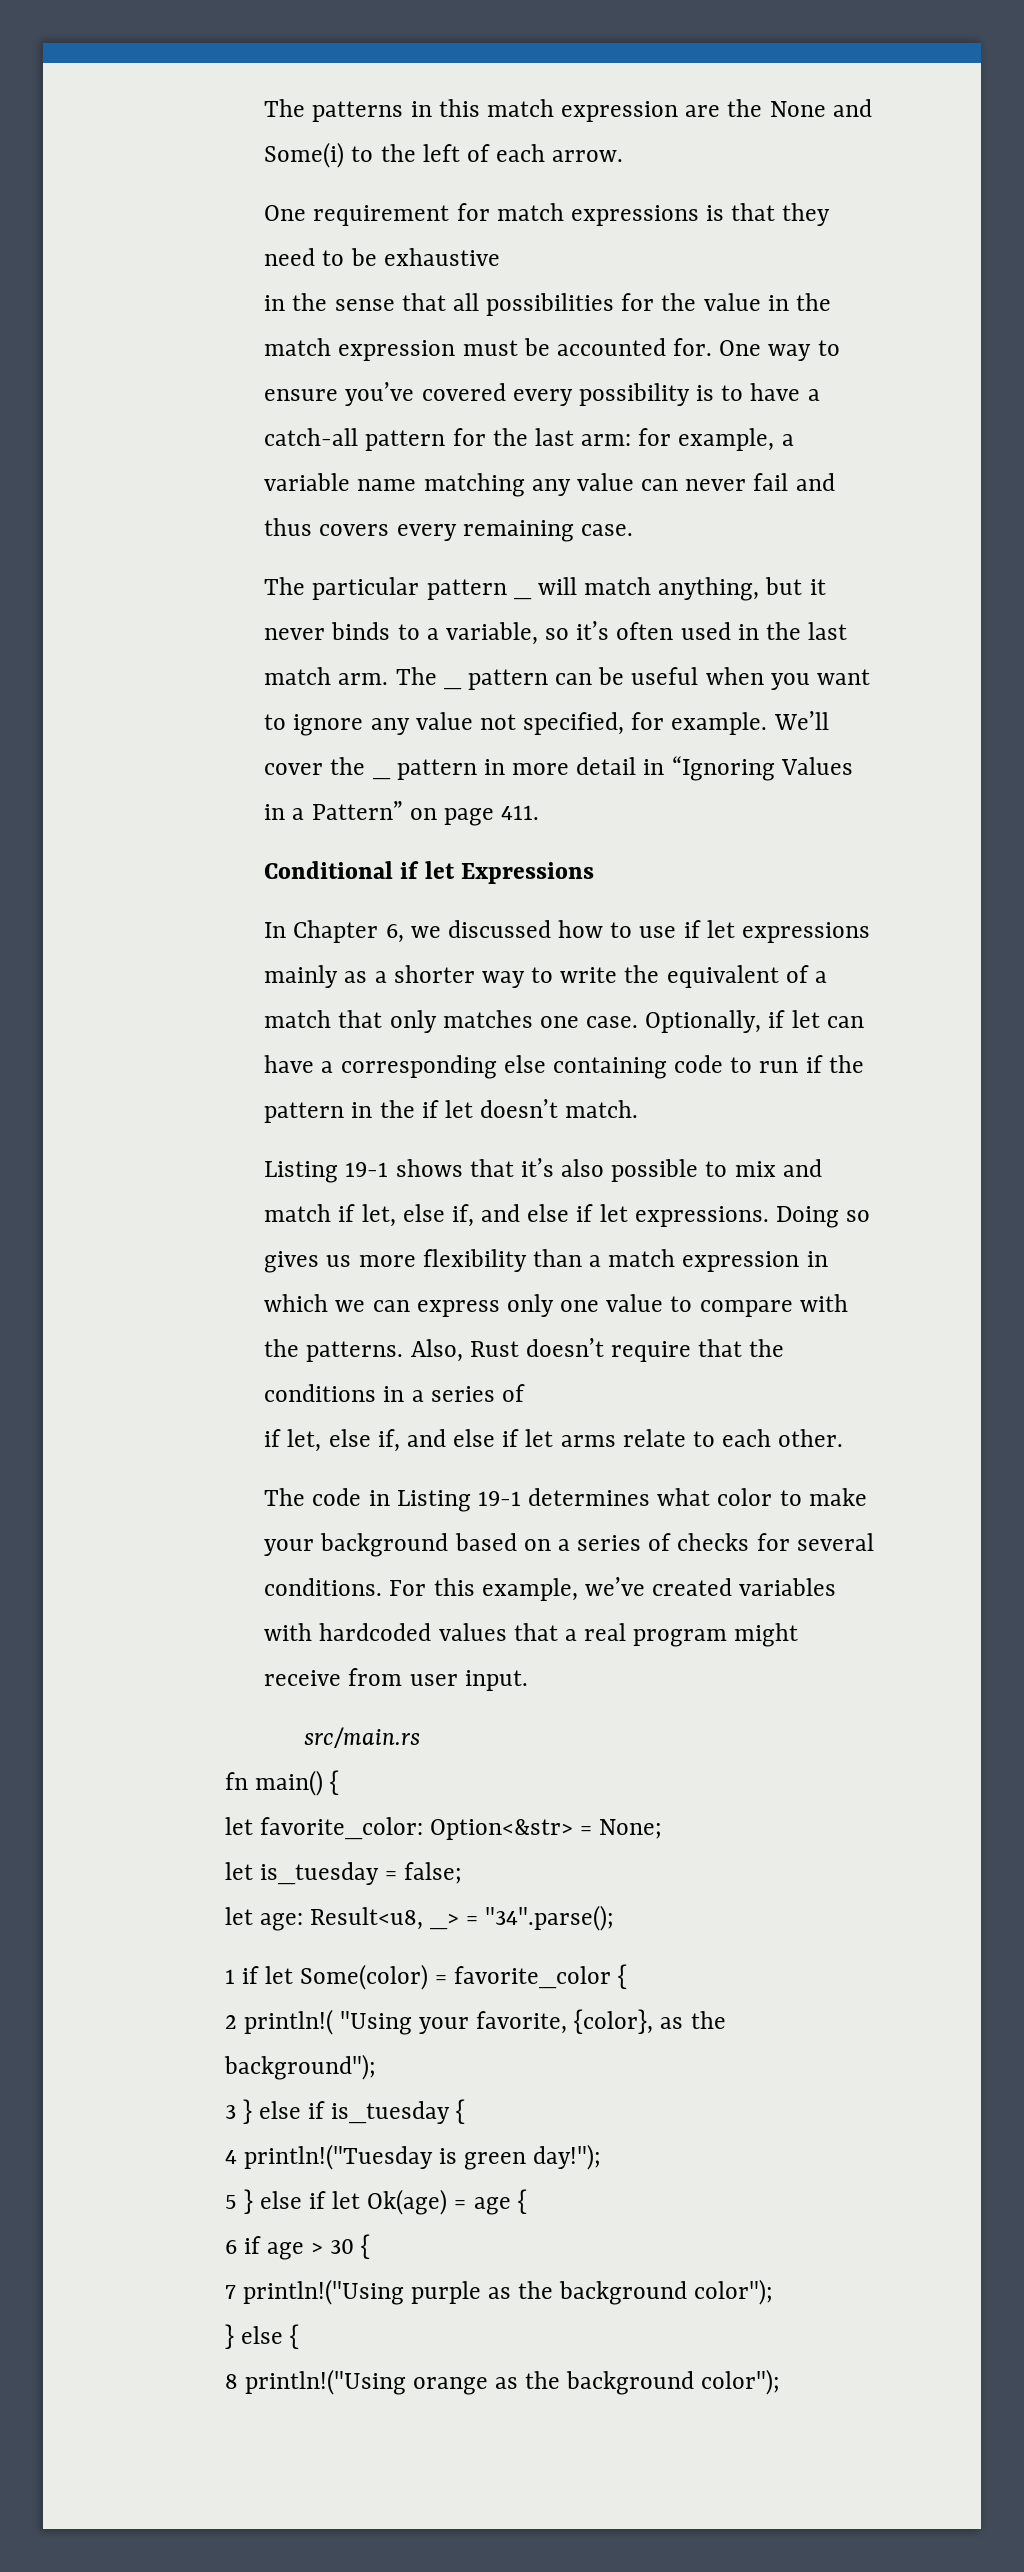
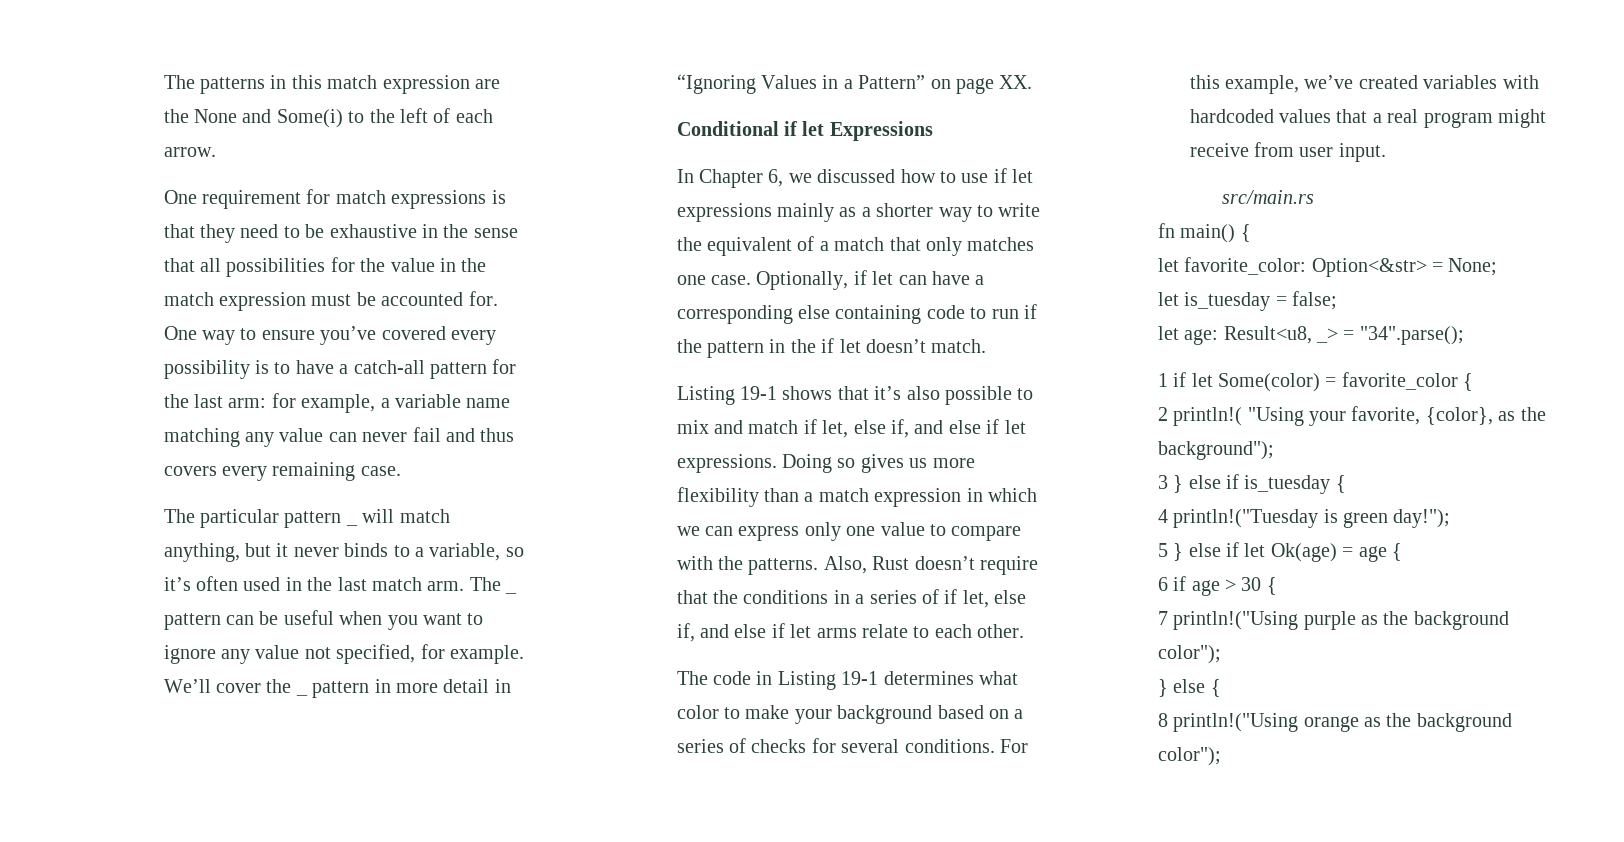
(500, 257) // -> (417, 231) none
[501,805,540,820] 411. -> [999,75,1033,89] XX.
(525, 1393) // -> (940, 596) none

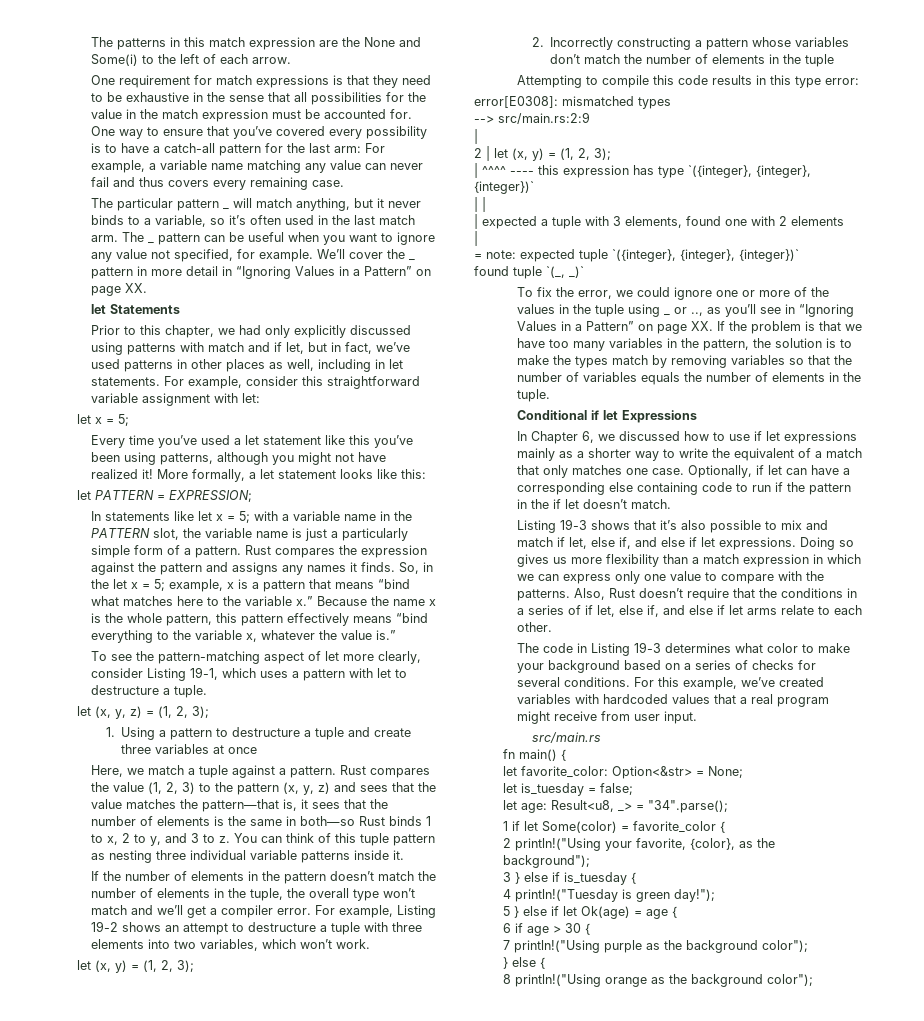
(315, 335) none -> [207,126,230,136] that
[271,393,296,408] for -> [365,143,386,153] For
(1033, 82) none -> [91,304,181,314] [91,325,412,338] [91,342,411,355] [91,359,404,372] [91,376,421,389] [91,393,261,406] [76,414,129,426] [91,435,414,448] [91,452,387,465] [91,469,427,482] [76,490,252,502] [91,511,413,523] [91,528,409,541] [91,545,428,558] [91,562,434,575] [91,579,411,592] [91,596,437,606] [91,613,429,626] [91,630,397,643] [91,651,422,664] [91,667,408,681] [91,685,208,698] [76,706,209,719] [105,727,412,740] [121,744,258,754] [91,765,431,778] [91,782,437,795] [91,799,389,812] [91,816,432,826] [91,833,436,846] [91,850,405,863] [91,871,437,884] [91,888,416,901] [91,905,437,918] [91,921,423,935] [91,939,371,951] [76,960,194,973] [531,37,850,50] [550,54,835,67] [517,75,860,88] [474,96,671,109] [474,112,590,124] [474,129,478,144] [474,146,611,161] [474,163,811,178] [474,181,534,194] [474,197,486,212] [474,214,844,229] [474,231,478,246] [474,249,799,262] [474,266,584,279] [517,287,830,300] [517,304,671,317] [674,304,855,317] [517,321,863,334] [517,338,853,351] [517,355,853,368] [517,372,862,385] [517,389,551,402] // let Statements // Prior to this chapter, we had only explicitly discussed using patterns with match and if let, but in fact, we’ve used patterns in other places as well, including in let statements. For example, consider this straightforward variable assignment with let: // let x = 5; // Every time you’ve used a let statement like this you’ve been using patterns, although you might not have realized it! More formally, a let statement looks like this: // let PATTERN = EXPRESSION; // In statements like let x = 5; with a variable name in the PATTERN slot, the variable name is just a particularly simple form of a pattern. Rust compares the expression against the pattern and assigns any names it finds. So, in the let x = 5; example, x is a pattern that means “bind what matches here to the variable x.” Because the name x is the whole pattern, this pattern effectively means “bind everything to the variable x, whatever the value is.” // To see the pattern-matching aspect of let more clearly, consider Listing 19-1, which uses a pattern with let to destructure a tuple. // let (x, y, z) = (1, 2, 3); // 1. Using a pattern to destructure a tuple and create three variables at once // Here, we match a tuple against a pattern. Rust compares the value (1, 2, 3) to the pattern (x, y, z) and sees that the value matches the pattern—that is, it sees that the number of elements is the same in both—so Rust binds 1 to x, 2 to y, and 3 to z. You can think of this tuple pattern as nesting three individual variable patterns inside it. // If the number of elements in the pattern doesn’t match the number of elements in the tuple, the overall type won’t match and we’ll get a compiler error. For example, Listing 19-2 shows an attempt to destructure a tuple with three elements into two variables, which won’t work. // let (x, y) = (1, 2, 3); // 2. Incorrectly constructing a pattern whose variables don’t match the number of elements in the tuple // Attempting to compile this code results in this type error: // error[E0308]: mismatched types // --> src/main.rs:2:9 // | // 2 | let (x, y) = (1, 2, 3); // | ^^^^ ---- this expression has type `({integer}, {integer}, {integer})` // | | // | expected a tuple with 3 elements, found one with 2 elements // | // = note: expected tuple `({integer}, {integer}, {integer})` // found tuple `(_, _)` // To fix the error, we could ignore one or more of the values in the tuple using _ or .., as you’ll see in “Ignoring Values in a Pattern” on page XX. If the problem is that we have too many variables in the pattern, the solution is to make the types match by removing variables so that the number of variables equals the number of elements in the tuple.
[740,386,778,400] 19-1 -> [560,519,588,530] 19-3
[841,671,879,685] 19-1 -> [634,642,662,653] 19-3
[1173,407,1304,426] println!( "Using -> [514,838,601,851] println!("Using

